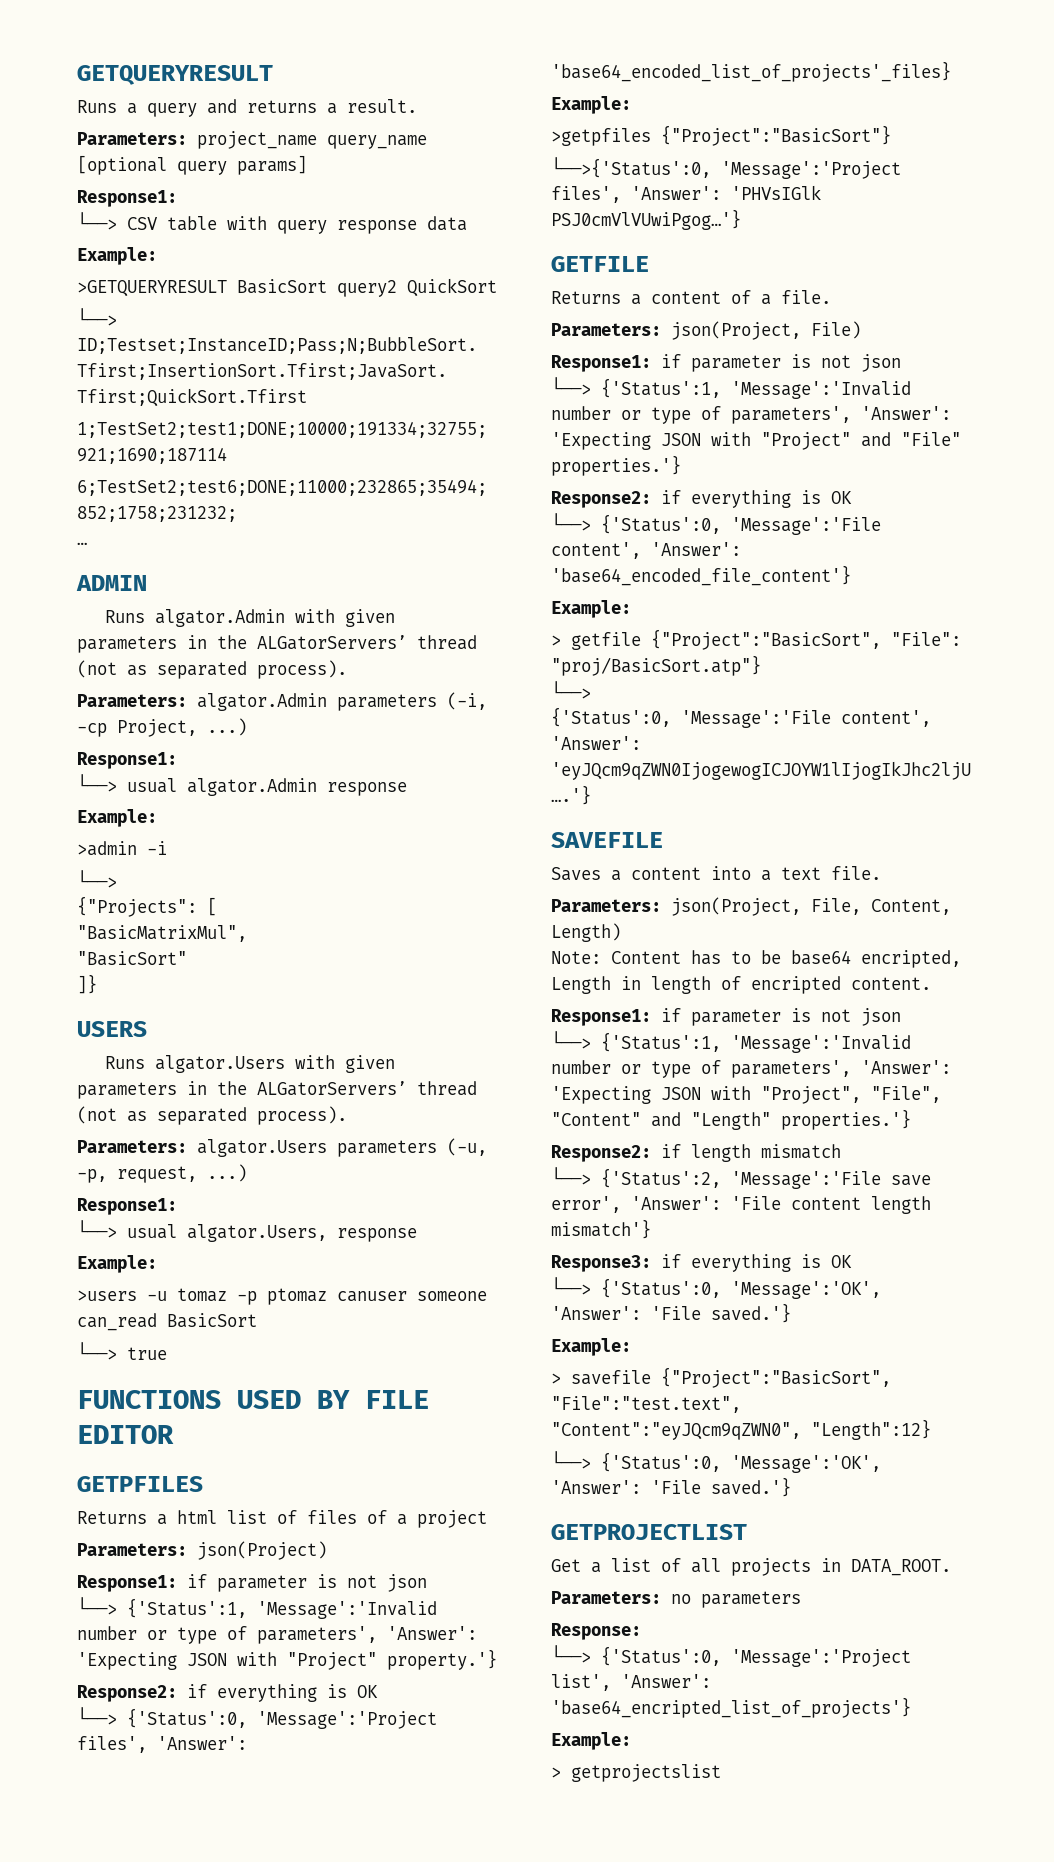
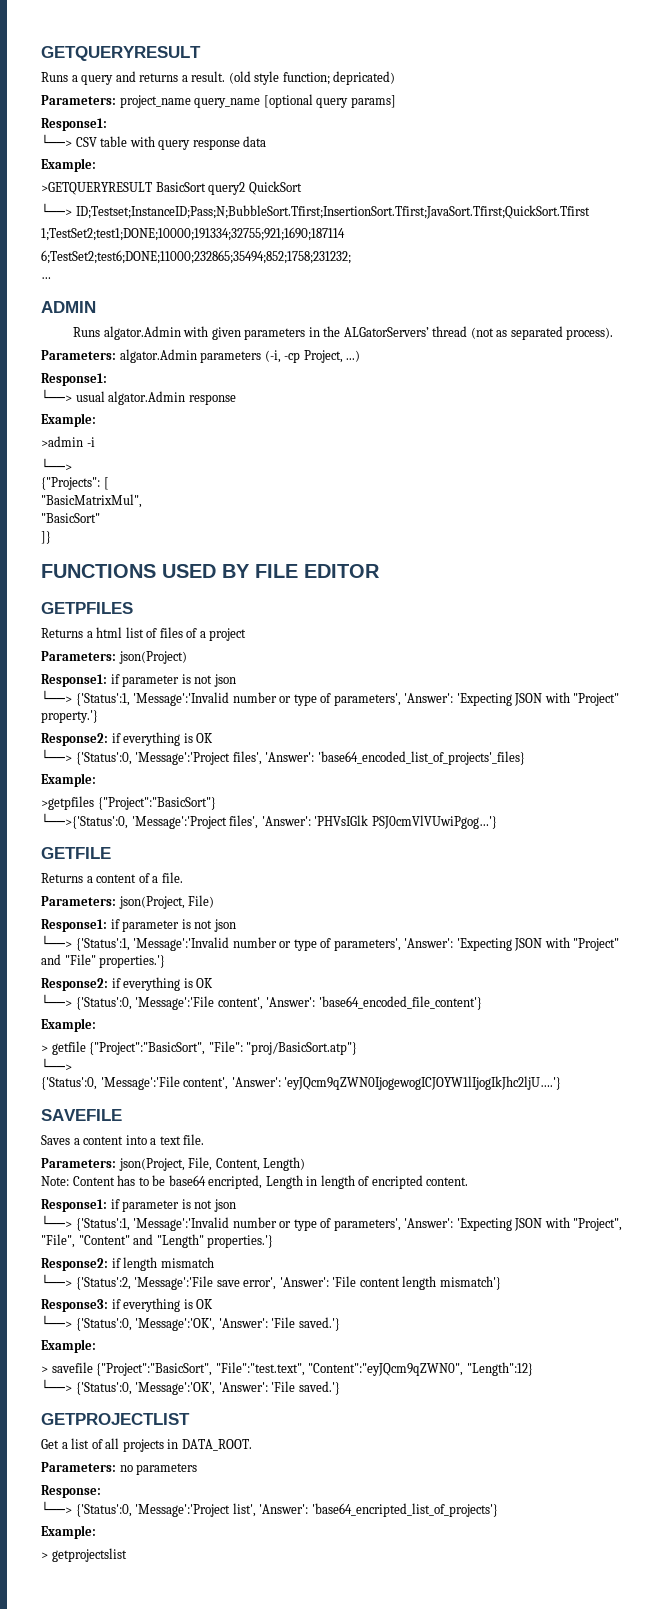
(417, 106) none -> [228,71,396,85] (old style function; depricated)
[77,1021,147,1037] [104,1055,395,1073] [77,1081,477,1099] [77,1106,347,1125] [77,1138,487,1157] [77,1164,247,1183] [77,1198,177,1215] [77,1220,417,1242] [77,1255,157,1273] [77,1288,487,1305] [77,1313,257,1331] [77,1342,167,1360] // USERS // Runs algator.Users with given parameters in the ALGatorServers’ thread (not as separated process). // Parameters: algator.Users parameters (-u, -p, request, ...) // Response1: // └──> usual algator.Users, response // Example: // >users -u tomaz -p ptomaz canuser someone can_read BasicSort // └──> true -> (51, 537) none

